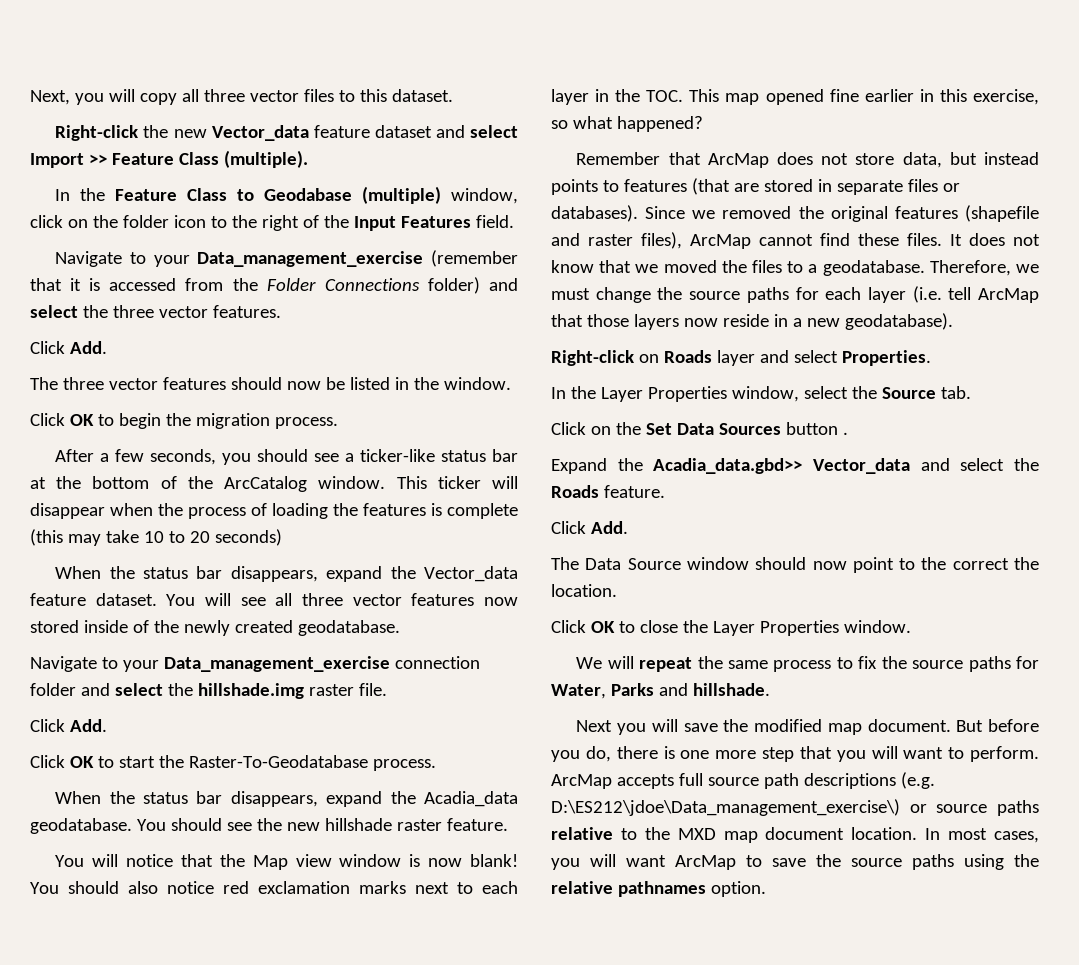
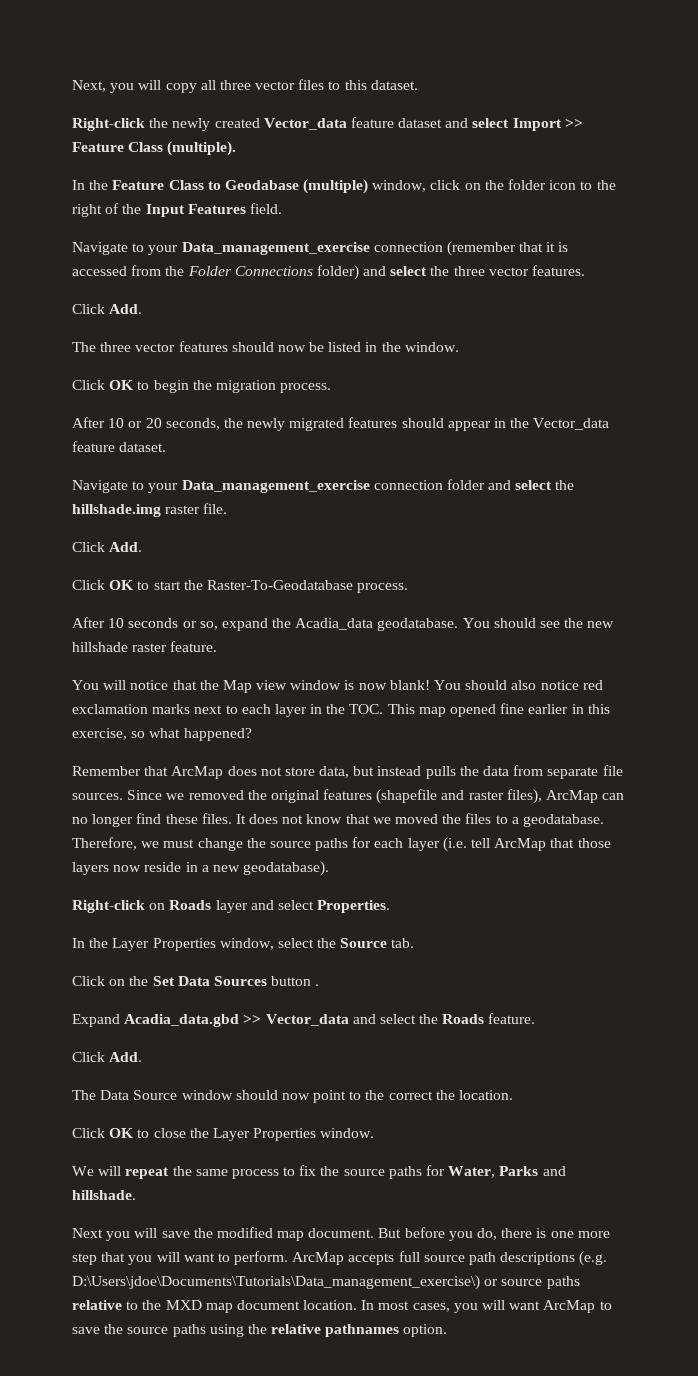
[173,129,207,138] new -> [172,118,260,131] newly created
(424, 259) none -> [373,242,443,252] connection
[100,449,519,465] [30,476,518,492] [30,503,518,519] [30,529,282,546] [55,566,518,582] [30,593,518,606] [30,620,400,636] a few seconds, you should see a ticker-like status bar at the bottom of the ArcCatalog window. This ticker will disappear when the process of loading the features is complete (this may take 10 to 20 seconds) // When the status bar disappears, expand the Vector_data feature dataset. You will see all three vector features now stored inside of the newly created geodatabase. -> [108,417,610,431] [72,441,167,452] 10 or 20 seconds, the newly migrated features should appear in the Vector_data feature dataset.
[55,791,318,807] When the status bar disappears, -> [72,617,218,630] After 10 seconds or so,
[551,178,960,195] [551,205,638,222] points to features (that are stored in separate files or databases). -> [425,765,623,779] [72,793,123,800] pulls the data from separate file sources.
[759,234,813,246] cannot -> [602,793,625,800] [72,814,134,827] can no longer
[617,458,803,474] the Acadia_data.gbd>> -> [124,1014,262,1027] Acadia_data.gbd >>
[551,799,900,816] D:\ES212\jdoe\Data_management_exercise\) -> [72,1275,480,1290] D:\Users\jdoe\Documents\Tutorials\Data_management_exercise\)

